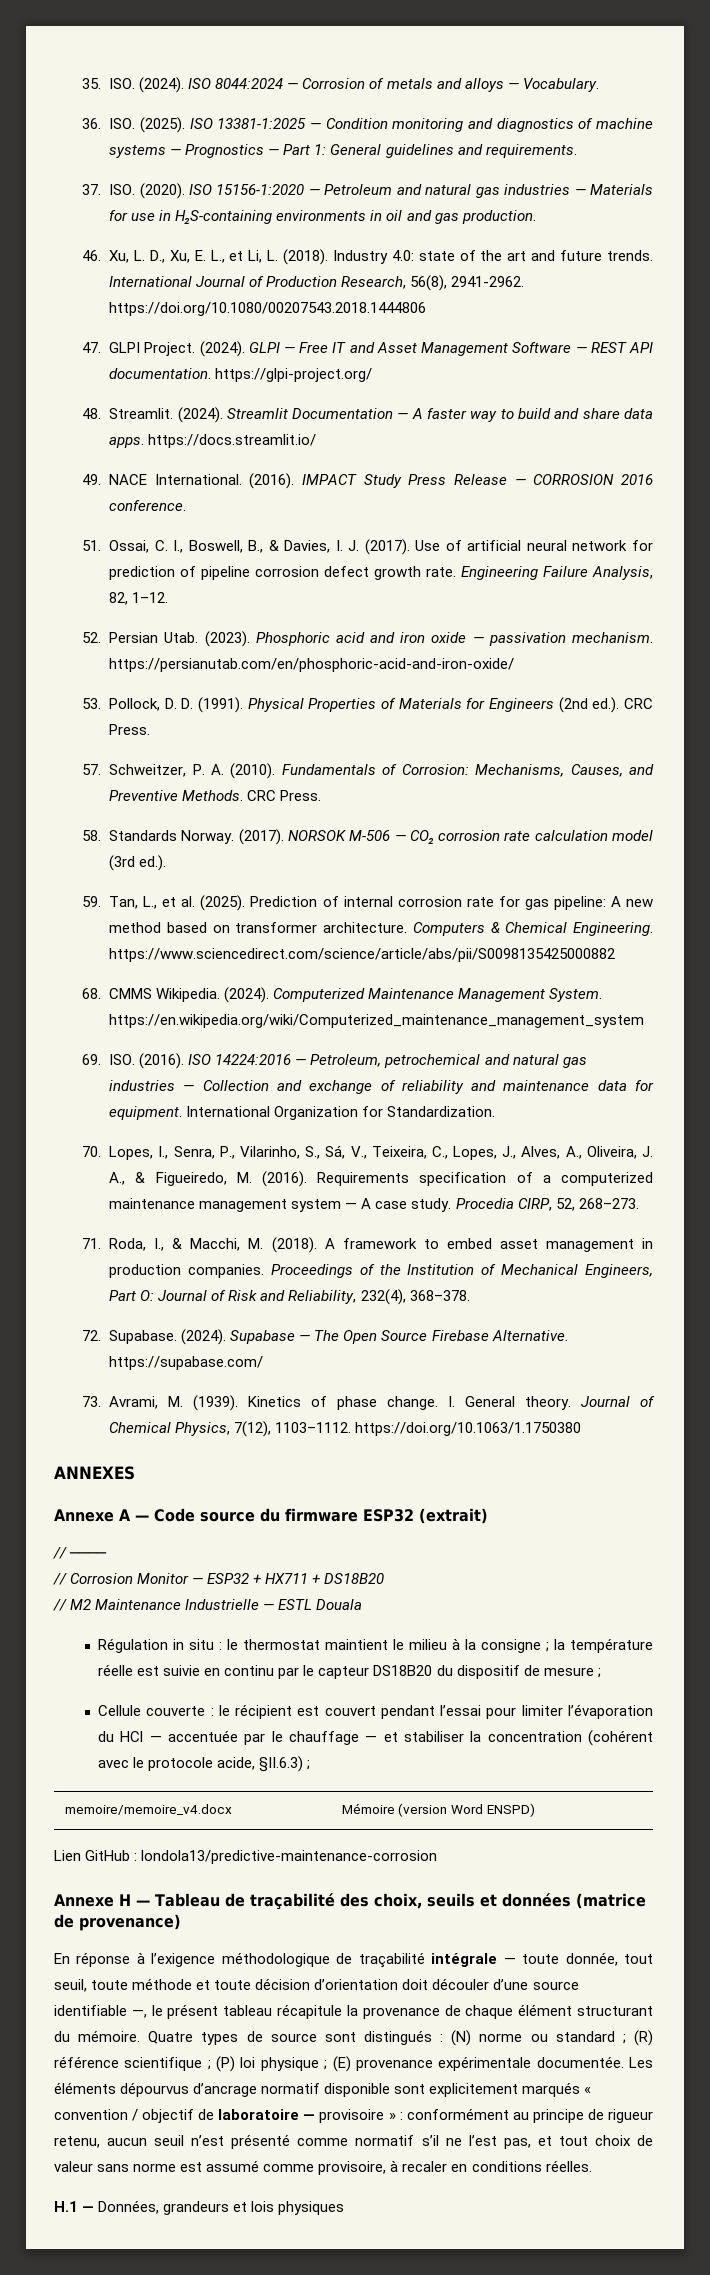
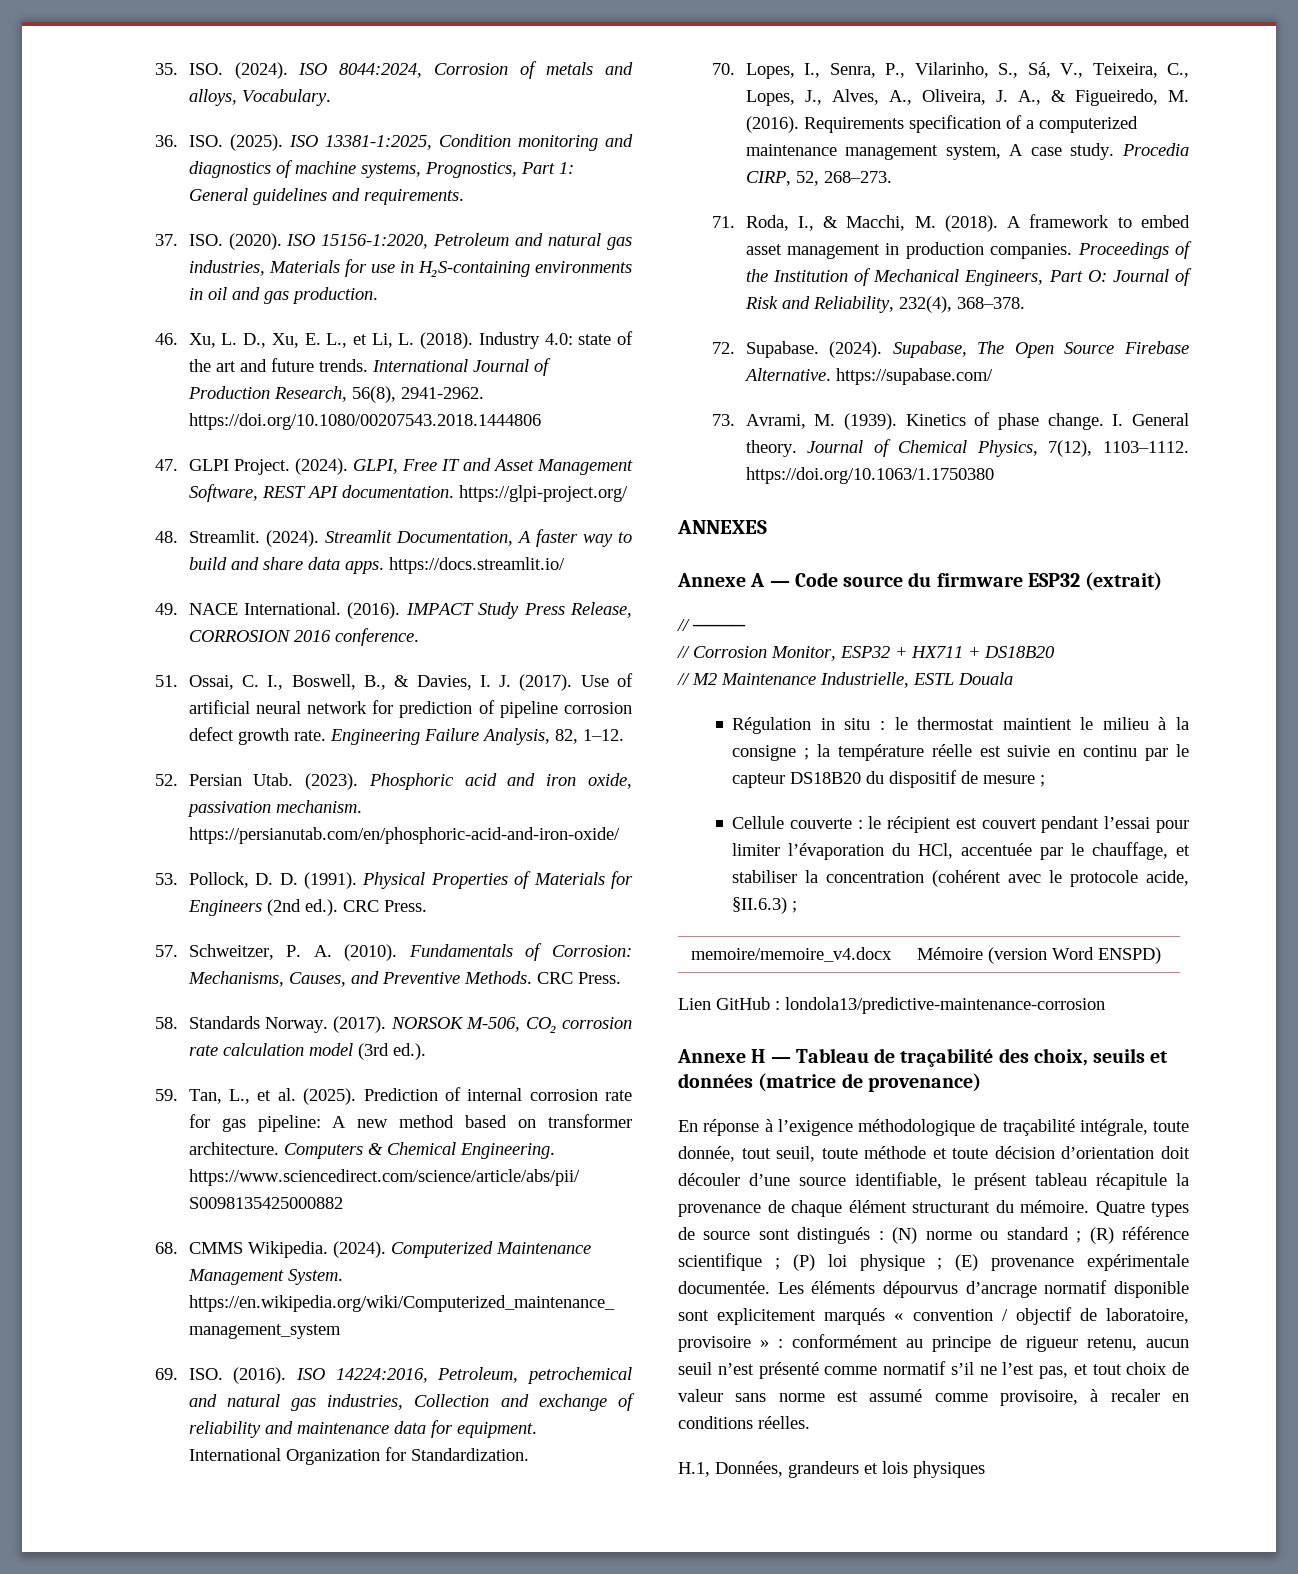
[215,78,299,89] 8044:2024 — -> [339,63,423,78] 8044:2024,
[464,78,519,92] alloys — -> [188,89,237,106] alloys,
[217,118,321,129] 13381-1:2025 — -> [324,135,432,150] 13381-1:2025,
[109,144,280,158] systems — Prognostics — -> [360,162,517,178] systems, Prognostics,
[216,184,320,195] 15156-1:2020 — -> [321,234,429,249] 15156-1:2020,
[504,184,586,195] industries — -> [188,260,265,276] industries,
[248,342,296,353] GLPI — -> [352,459,398,474] GLPI,
[512,342,587,353] Software — -> [188,484,258,502] Software,
[292,408,409,419] Documentation — -> [395,531,513,546] Documentation,
[454,474,526,485] Release — -> [570,602,633,618] Release,
[431,632,484,643] oxide — -> [587,773,632,789] oxide,
[349,830,406,841] M-506 — -> [466,1017,521,1032] M-506,
[215,1054,307,1065] 14224:2016 — -> [335,1368,428,1383] 14224:2016,
[109,1080,195,1091] industries — -> [327,1394,404,1410] industries,
[291,1199,358,1212] system — -> [945,145,1001,160] system,
[230,1330,311,1344] Supabase — -> [892,341,967,358] Supabase,
[137,1573,204,1584] Monitor — -> [771,646,836,661] Monitor,
[185,1599,275,1610] Industrielle — -> [820,672,909,688] Industrielle,
[120,1731,162,1742] HCl — -> [918,843,954,859] HCl,
[289,1731,378,1745] chauffage — -> [1092,842,1169,860] chauffage,
[431,1953,516,1967] intégrale — -> [1079,1119,1148,1136] intégrale,
[54,2005,147,2018] identifiable —, -> [855,1172,943,1189] identifiable,
[218,2109,316,2120] laboratoire — -> [1106,1308,1189,1324] laboratoire,
[54,2201,95,2212] H.1 — -> [678,1462,710,1477] H.1,

